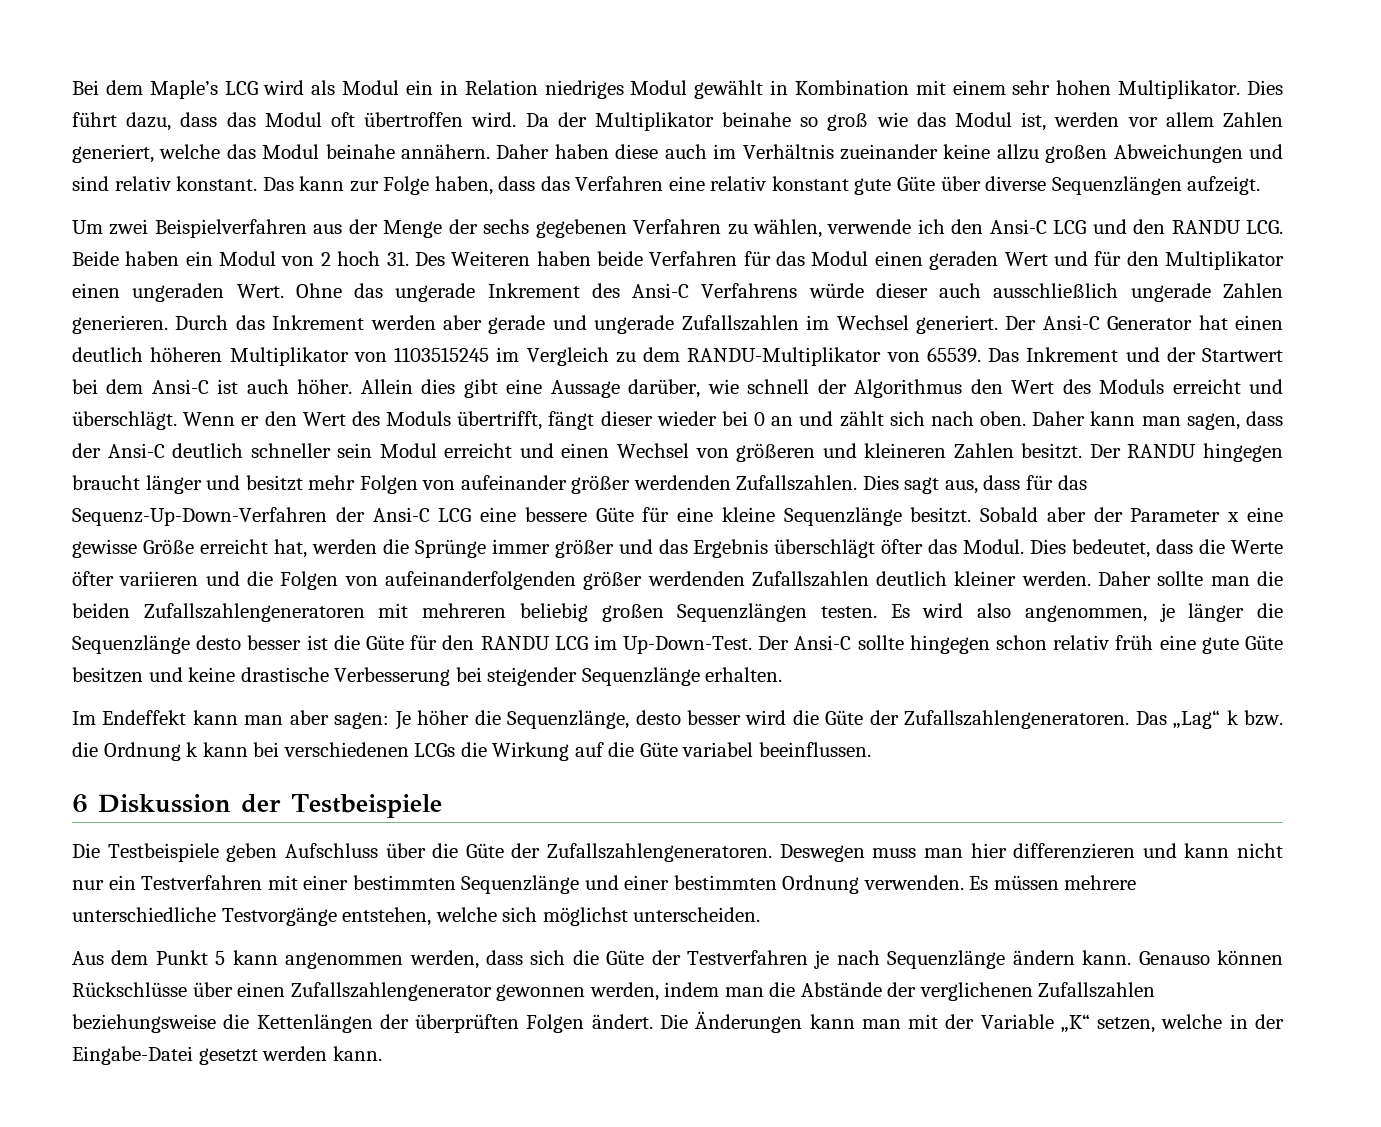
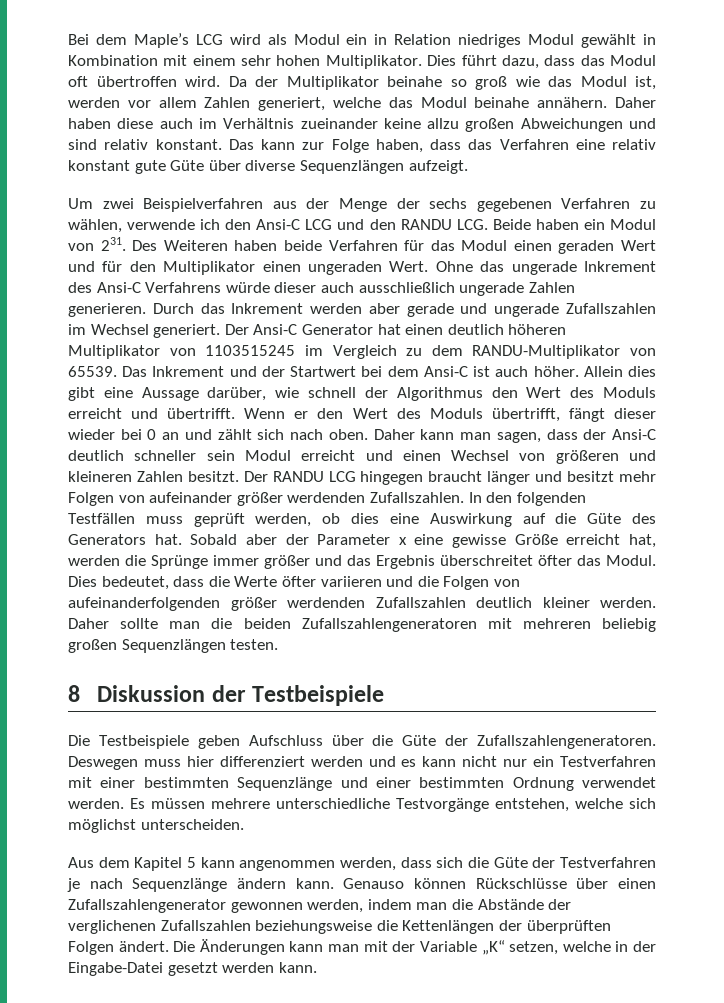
[320,251,409,266] 2 hoch 31. -> [100,237,126,251] 231.
[72,411,177,430] überschlägt. -> [167,408,236,419] übertrifft.
(1197, 451) none -> [328,471,356,482] LCG
[862,475,1087,494] [72,507,972,526] Dies sagt aus, dass für das Sequenz-Up-Down-Verfahren der Ansi-C LCG eine bessere Güte für eine kleine Sequenzlänge besitzt. -> [468,492,586,506] [68,513,656,527] [68,534,182,545] In den folgenden Testfällen muss geprüft werden, ob dies eine Auswirkung auf die Güte des Generators hat.
[774,539,876,558] überschlägt -> [440,555,533,566] überschreitet
[890,603,1283,622] [72,635,1283,654] [72,667,783,686] [72,710,1284,730] [72,742,871,761] [72,794,88,813] Es wird also angenommen, je länger die Sequenzlänge desto besser ist die Güte für den RANDU LCG im Up-Down-Test. Der Ansi-C sollte hingegen schon relativ früh eine gute Güte besitzen und keine drastische Verbesserung bei steigender Sequenzlänge erhalten. // Im Endeffekt kann man aber sagen: Je höher die Sequenzlänge, desto besser wird die Güte der Zufallszahlengeneratoren. Das „Lag“ k bzw. die Ordnung k kann bei verschiedenen LCGs die Wirkung auf die Güte variabel beeinflussen. // 6 -> [68,685,80,702] // 8
[923,843,1177,859] man hier differenzieren und -> [186,756,417,767] hier differenziert werden und es
[863,875,964,890] verwenden. -> [582,777,656,788] [68,798,124,809] verwendet werden.
[155,950,208,965] Punkt -> [134,857,183,871] Kapitel

